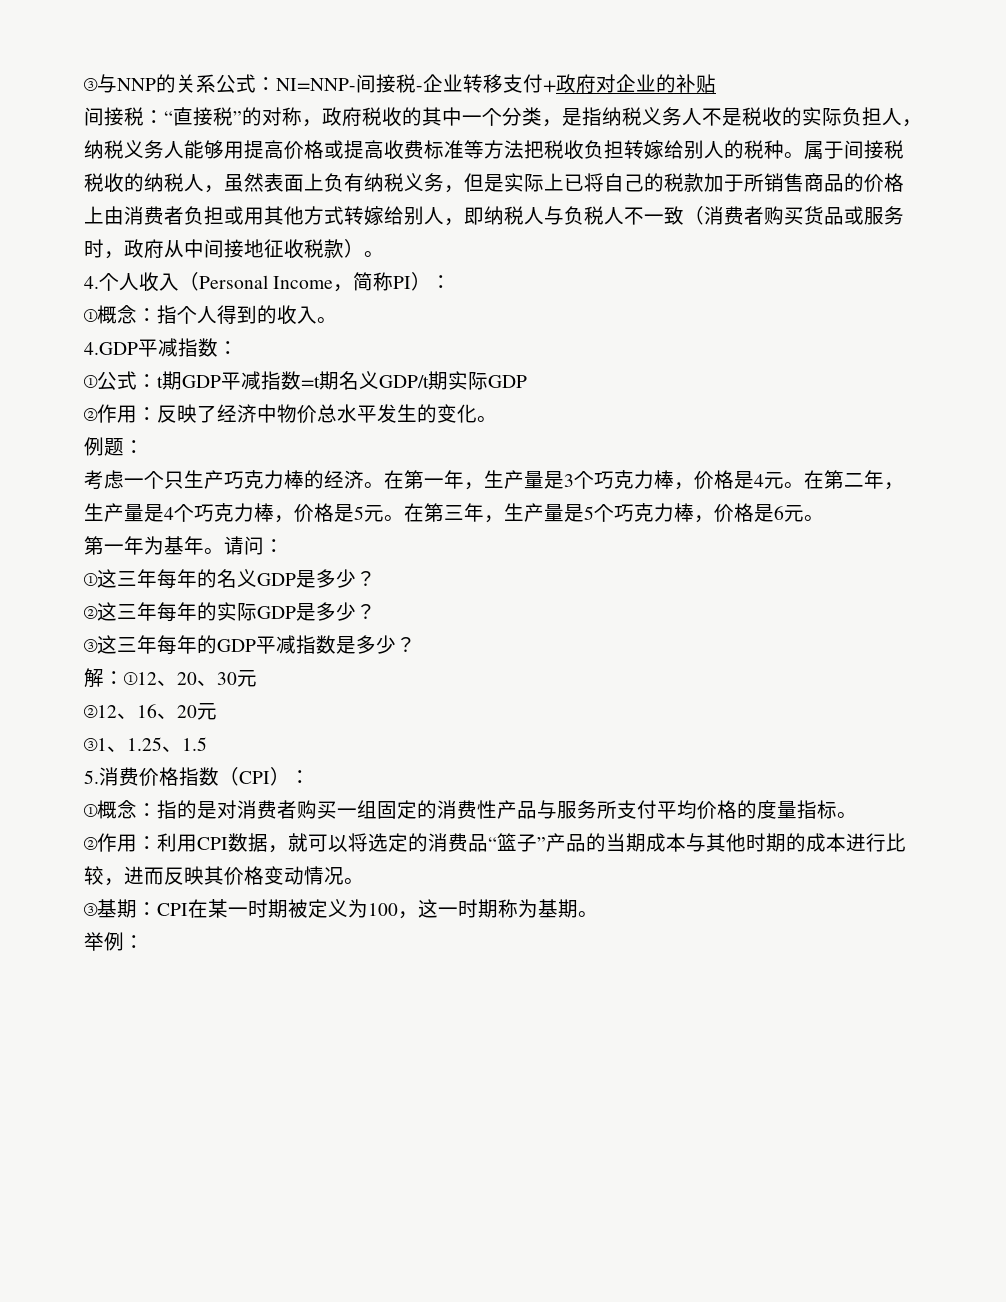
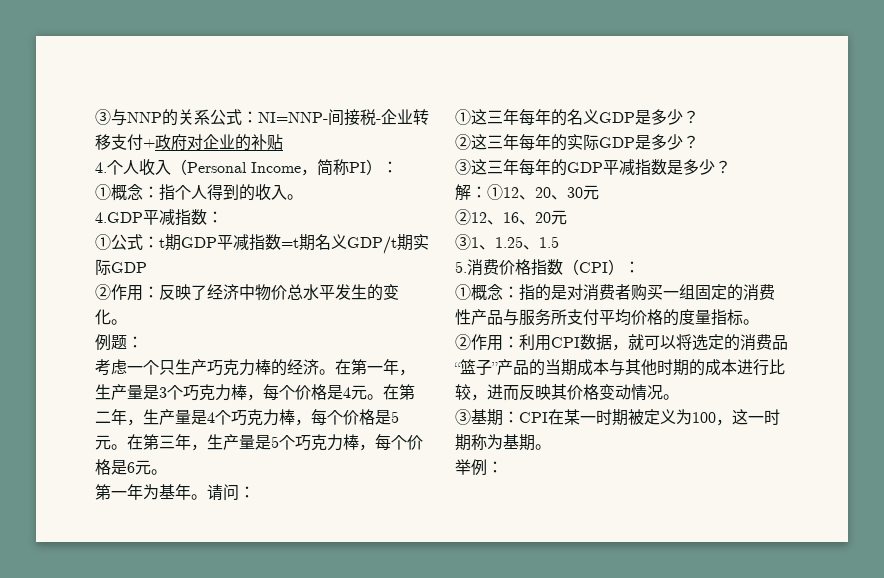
[84,107,922,127] [84,140,904,160] [84,173,904,193] [84,206,904,226] [84,239,384,259] // 间接税：“直接税”的对称，政府税收的其中一个分类，是指纳税义务人不是税收的实际负担人，纳税义务人能够用提高价格或提高收费标准等方法把税收负担转嫁给别人的税种。属于间接税税收的纳税人，虽然表面上负有纳税义务，但是实际上已将自己的税款加于所销售商品的价格上由消费者负担或用其他方式转嫁给别人，即纳税人与负税人不一致（消费者购买货品或服务时，政府从中间接地征收税款）。 -> (283, 142) none
(694, 486) none -> [263,384,295,400] 每个
(294, 519) none -> [311,409,343,425] 每个
(714, 519) none -> [375,434,407,450] 每个

